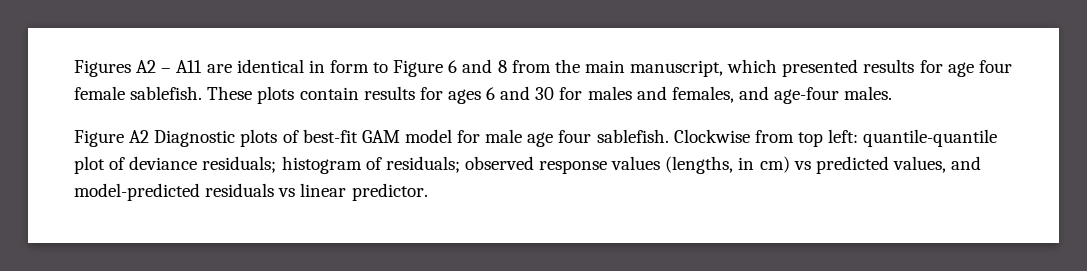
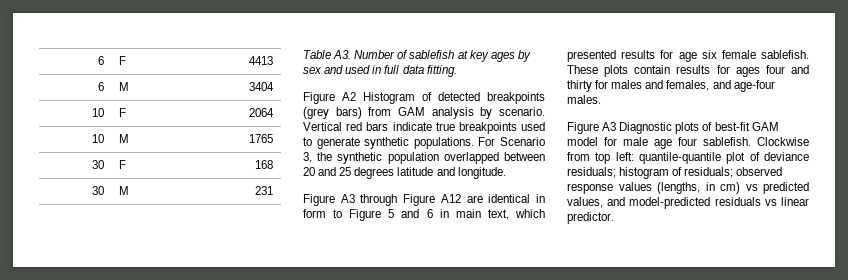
[74,60,203,77] Figures A2 – A11 -> [97,56,104,65] [119,56,127,65] [248,56,273,65] [97,82,104,91] [119,82,130,91] [248,82,274,91] [91,108,104,117] [119,108,127,117] [248,108,274,117] [91,134,104,143] [119,134,130,143] [248,134,273,143] [91,160,104,169] [119,160,127,169] [254,160,273,169] [91,186,104,195] [119,186,130,195] [254,186,273,195] [303,50,531,62] [303,65,457,77] [303,92,545,104] [303,107,545,119] [303,122,545,134] [303,137,545,149] [303,152,545,164] [303,167,506,179] [303,194,461,206] 6 | F | 4413 // 6 | M | 3404 // 10 | F | 2064 // 10 | M | 1765 // 30 | F | 168 // 30 | M | 231 // Table A3. Number of sablefish at key ages by sex and used in full data fitting. // Figure A2 Histogram of detected breakpoints (grey bars) from GAM analysis by scenario. Vertical red bars indicate true breakpoints used to generate synthetic populations. For Scenario 3, the synthetic population overlapped between 20 and 25 degrees latitude and longitude. // Figure A3 through Figure A12
[448,59,724,77] 6 and 8 from the main manuscript, -> [388,209,509,220] 5 and 6 in main text,
[978,60,1012,73] four -> [701,50,717,59] six
[486,86,555,100] 6 and 30 -> [765,65,809,74] [567,80,592,92] four and thirty
[129,130,150,143] A2 -> [602,122,617,131] A3

